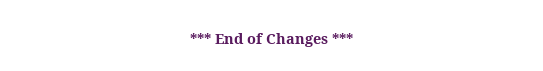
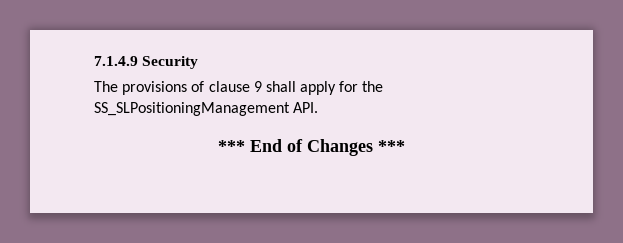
(190, 38) none -> [94,56,199,69] [94,81,384,95] [94,102,319,116] 7.1.4.9 Security // The provisions of clause 9 shall apply for the SS_SLPositioningManagement API. //

